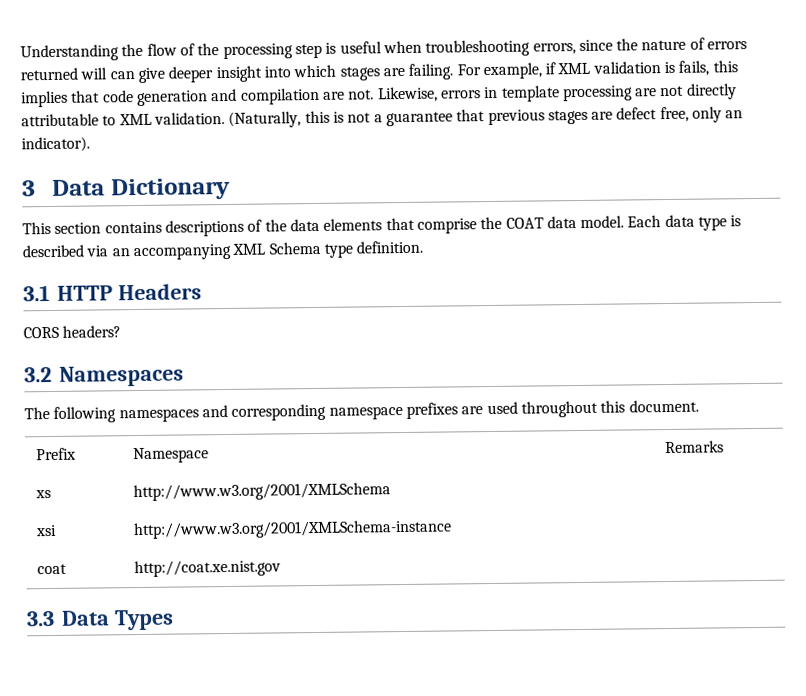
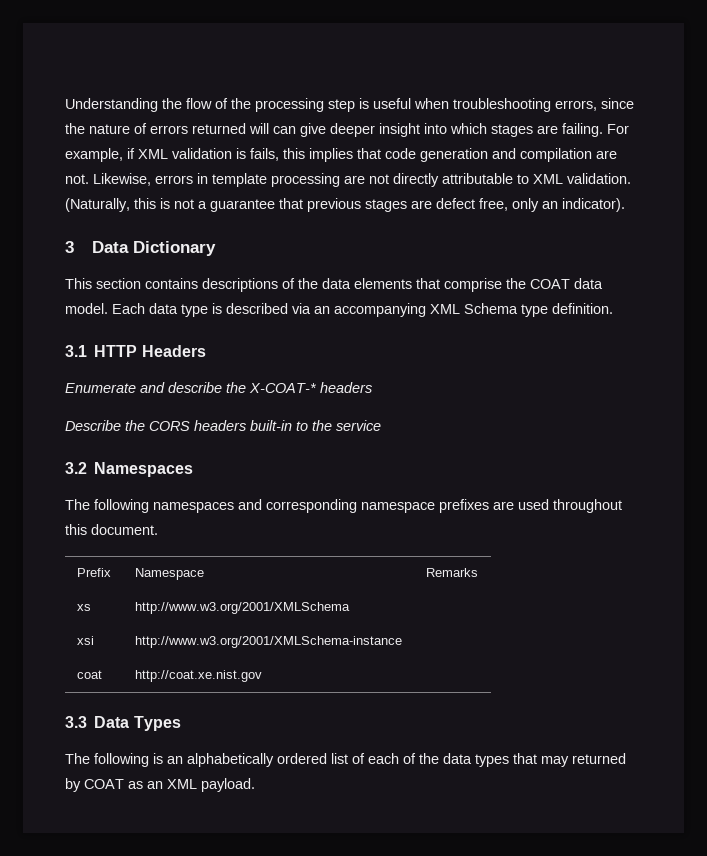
[23,325,122,339] CORS headers? -> [65,382,372,393] [65,420,381,431] Enumerate and describe the X-COAT-* headers // Describe the CORS headers built-in to the service
(174, 620) none -> [65,753,626,767] [65,778,255,792] // The following is an alphabetically ordered list of each of the data types that may returned by COAT as an XML payload.

